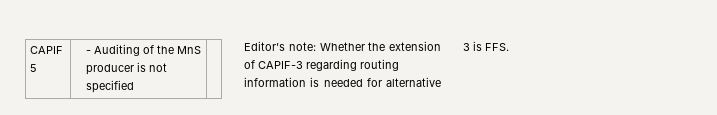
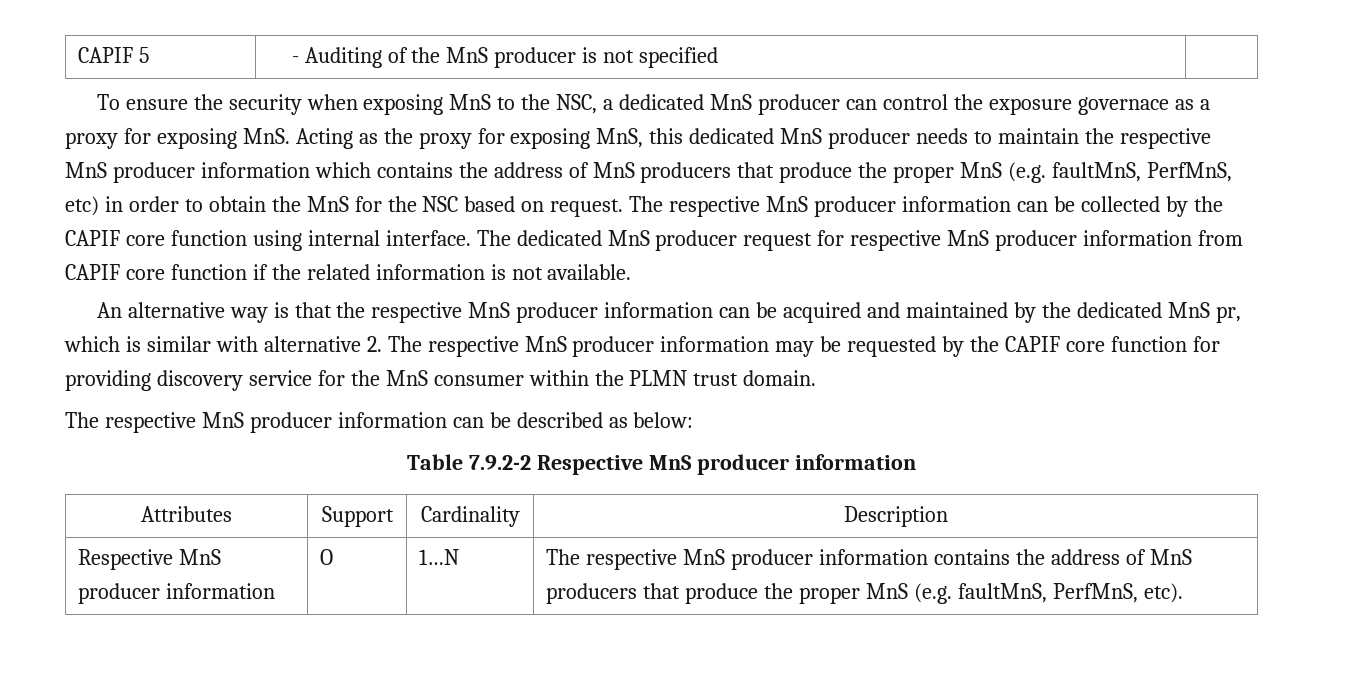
[244,41,441,51] [244,59,399,71] [244,77,441,87] [463,41,509,51] Editor’s note: Whether the extension of CAPIF-3 regarding routing information is needed for alternative 3 is FFS. -> [96,94,1210,115] [65,128,1211,149] [65,162,1232,183] [65,196,1223,217] [65,230,1244,251] [65,264,632,280] [96,302,1241,323] [64,336,1220,357] [65,370,817,391] [65,412,694,433] [407,454,916,475] [141,506,232,522] [321,506,394,527] [420,506,520,527] [843,506,948,527] [78,549,222,570] [78,583,276,604] [320,549,334,565] [419,549,460,565] [546,549,1192,570] [546,583,1183,604] To ensure the security when exposing MnS to the NSC, a dedicated MnS producer can control the exposure governace as a proxy for exposing MnS. Acting as the proxy for exposing MnS, this dedicated MnS producer needs to maintain the respective MnS producer information which contains the address of MnS producers that produce the proper MnS (e.g. faultMnS, PerfMnS, etc) in order to obtain the MnS for the NSC based on request. The respective MnS producer information can be collected by the CAPIF core function using internal interface. The dedicated MnS producer request for respective MnS producer information from CAPIF core function if the related information is not available. // An alternative way is that the respective MnS producer information can be acquired and maintained by the dedicated MnS pr, which is similar with alternative 2. The respective MnS producer information may be requested by the CAPIF core function for providing discovery service for the MnS consumer within the PLMN trust domain. // The respective MnS producer information can be described as below: // Table 7.9.2-2 Respective MnS producer information // Attributes | Support | Cardinality | Description // Respective MnS producer information | O | 1…N | The respective MnS producer information contains the address of MnS producers that produce the proper MnS (e.g. faultMnS, PerfMnS, etc).

